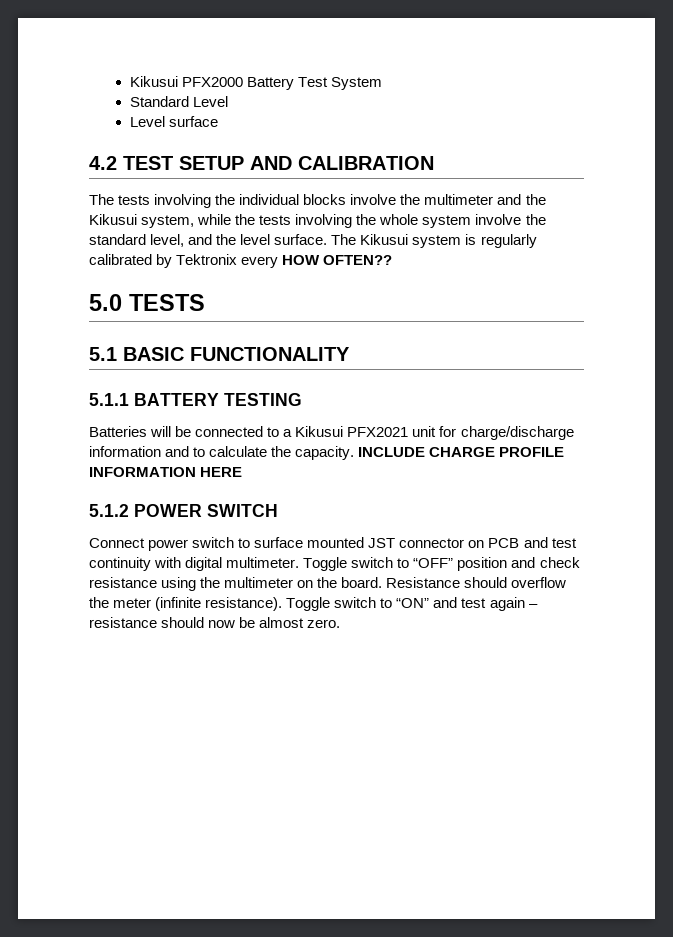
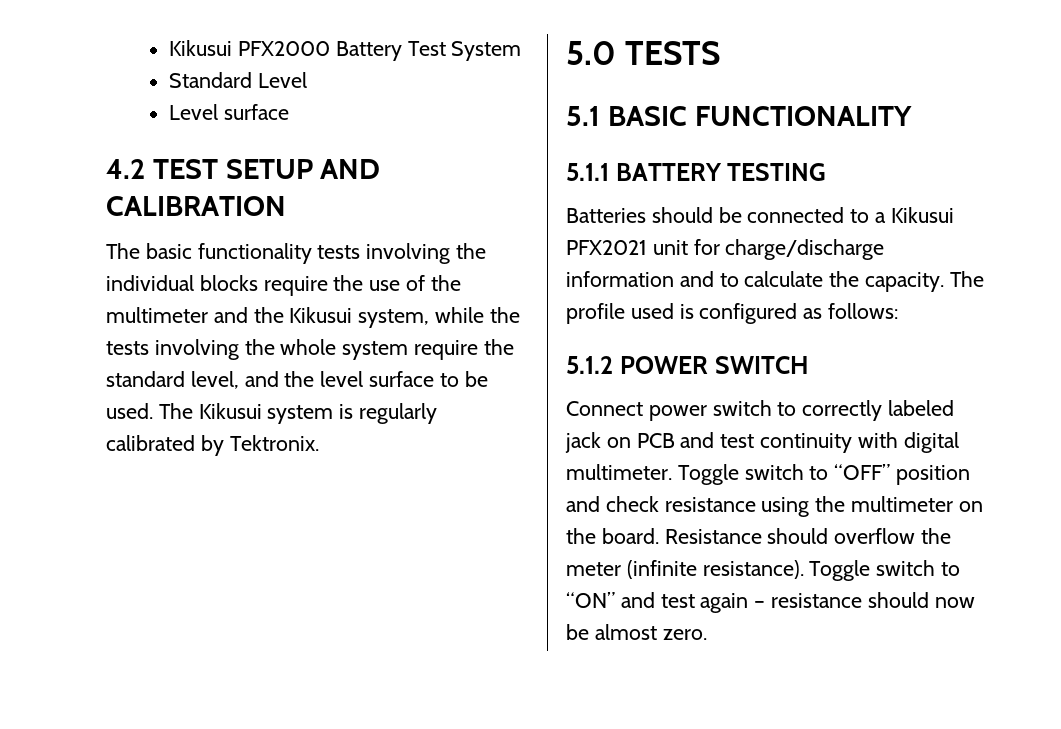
(114, 199) none -> [145,243,312,264] basic functionality
[350,194,397,205] involve -> [263,275,426,296] require the use of
[475,214,522,225] involve -> [414,340,479,360] require
[274,234,328,245] surface. -> [369,371,488,387] [106,403,153,419] surface to be used.
[176,254,393,268] Tektronix every HOW OFTEN?? -> [229,435,319,451] Tektronix.
[150,426,172,437] will -> [651,207,713,223] should
[358,447,565,457] [89,467,243,477] INCLUDE CHARGE PROFILE INFORMATION HERE -> [949,271,984,287] [566,303,899,324] The profile used is configured as follows:
[254,537,465,548] surface mounted JST connector -> [802,400,955,421] [565,432,601,453] correctly labeled jack

